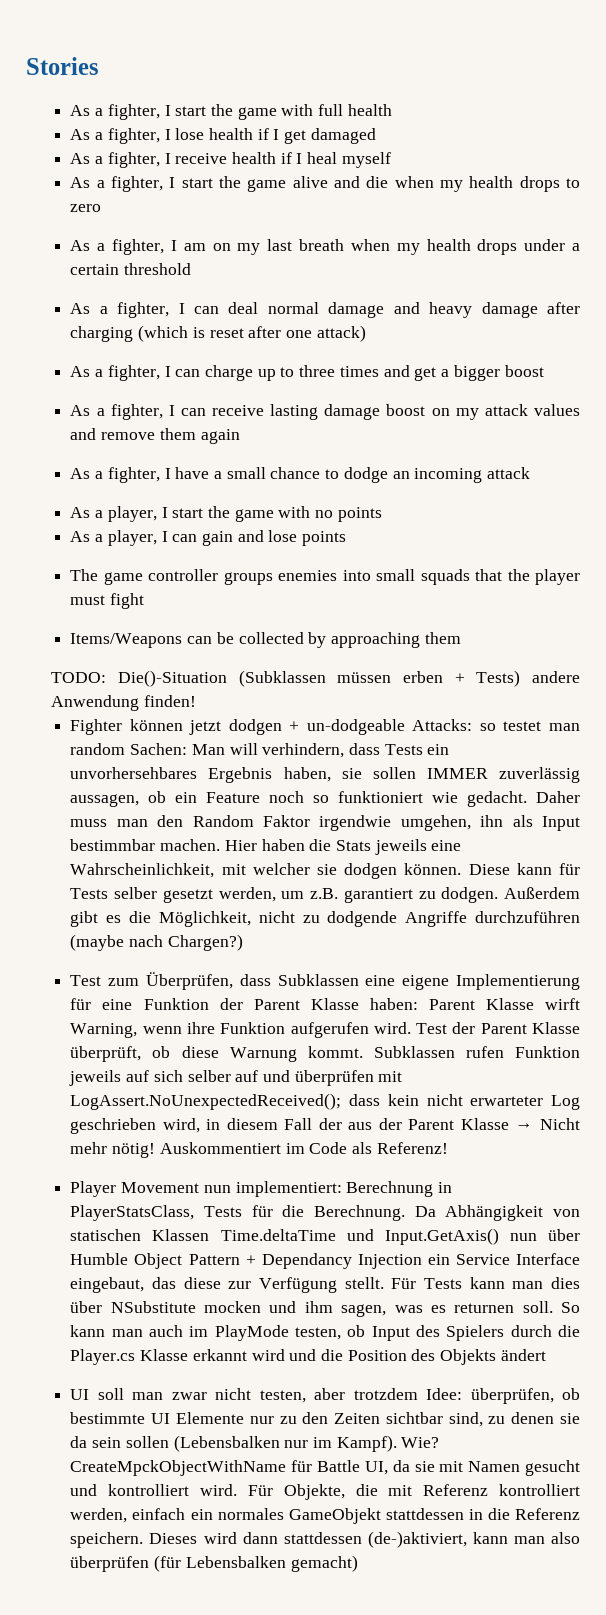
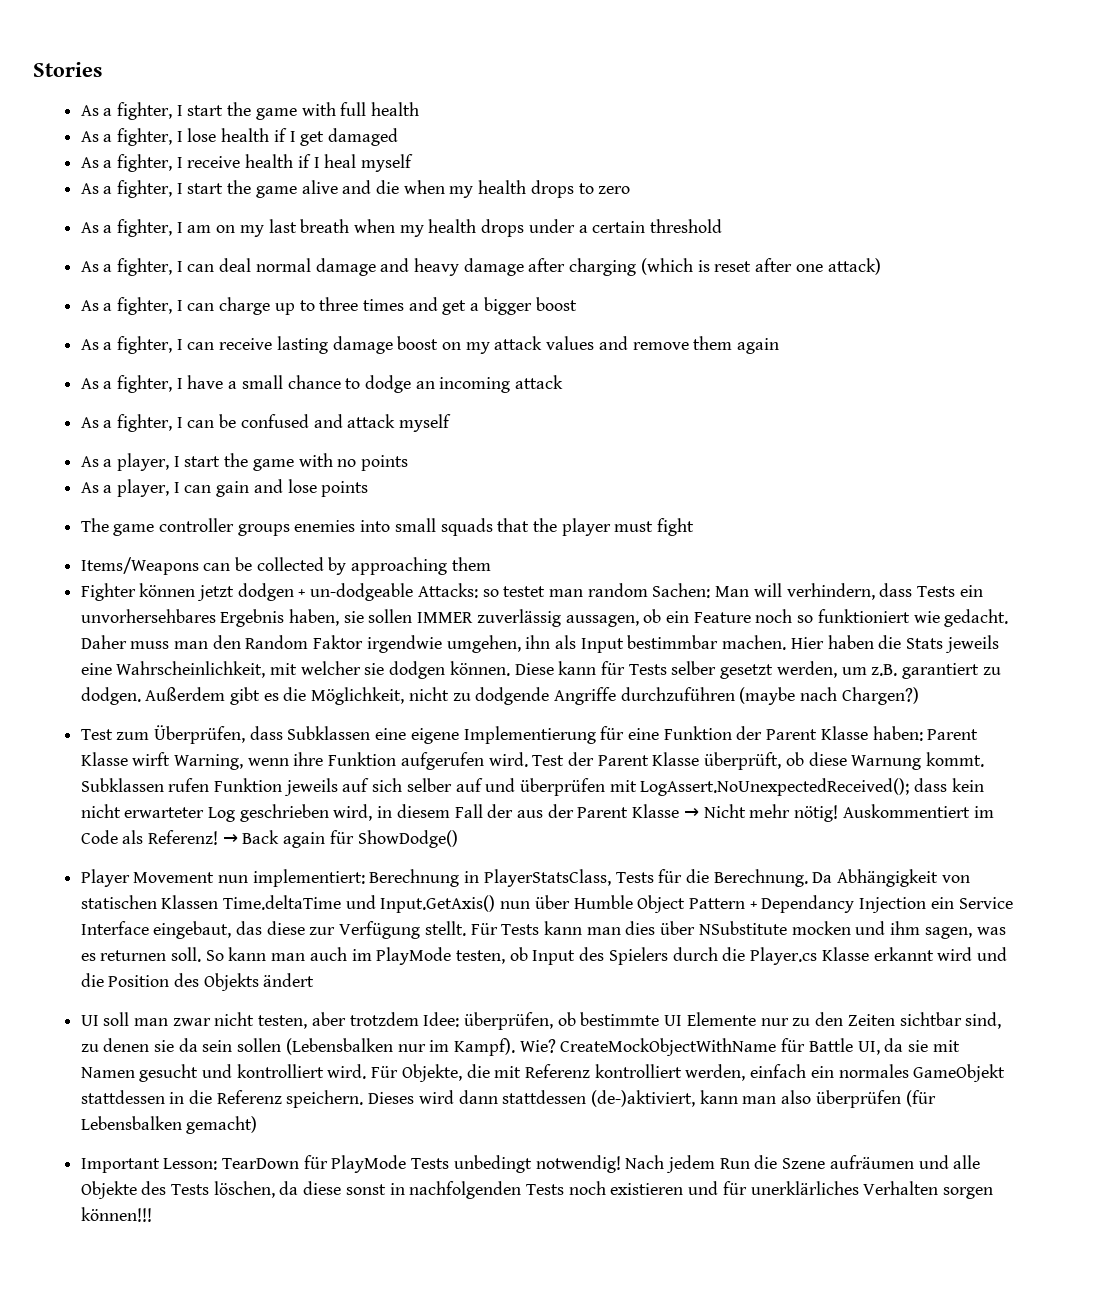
(531, 473) none -> [80,414,452,432] // As a fighter, I can be confused and attack myself
[51,670,580,687] [51,695,196,711] // TODO: Die()-Situation (Subklassen müssen erben + Tests) andere Anwendung finden! -> (491, 564) none
(448, 1148) none -> [222,830,458,848] → Back again für ShowDodge()
[70,1460,287,1476] CreateMpckObjectWithName -> [560,1038,777,1056] CreateMockObjectWithName
(358, 1563) none -> [80,1155,981,1173] [80,1181,994,1199] [80,1207,152,1222] // Important Lesson: TearDown für PlayMode Tests unbedingt notwendig! Nach jedem Run die Szene aufräumen und alle Objekte des Tests löschen, da diese sonst in nachfolgenden Tests noch existieren und für unerklärliches Verhalten sorgen können!!!

